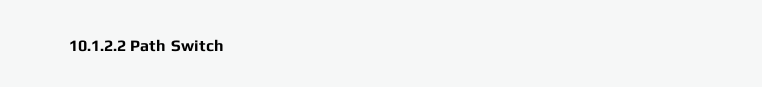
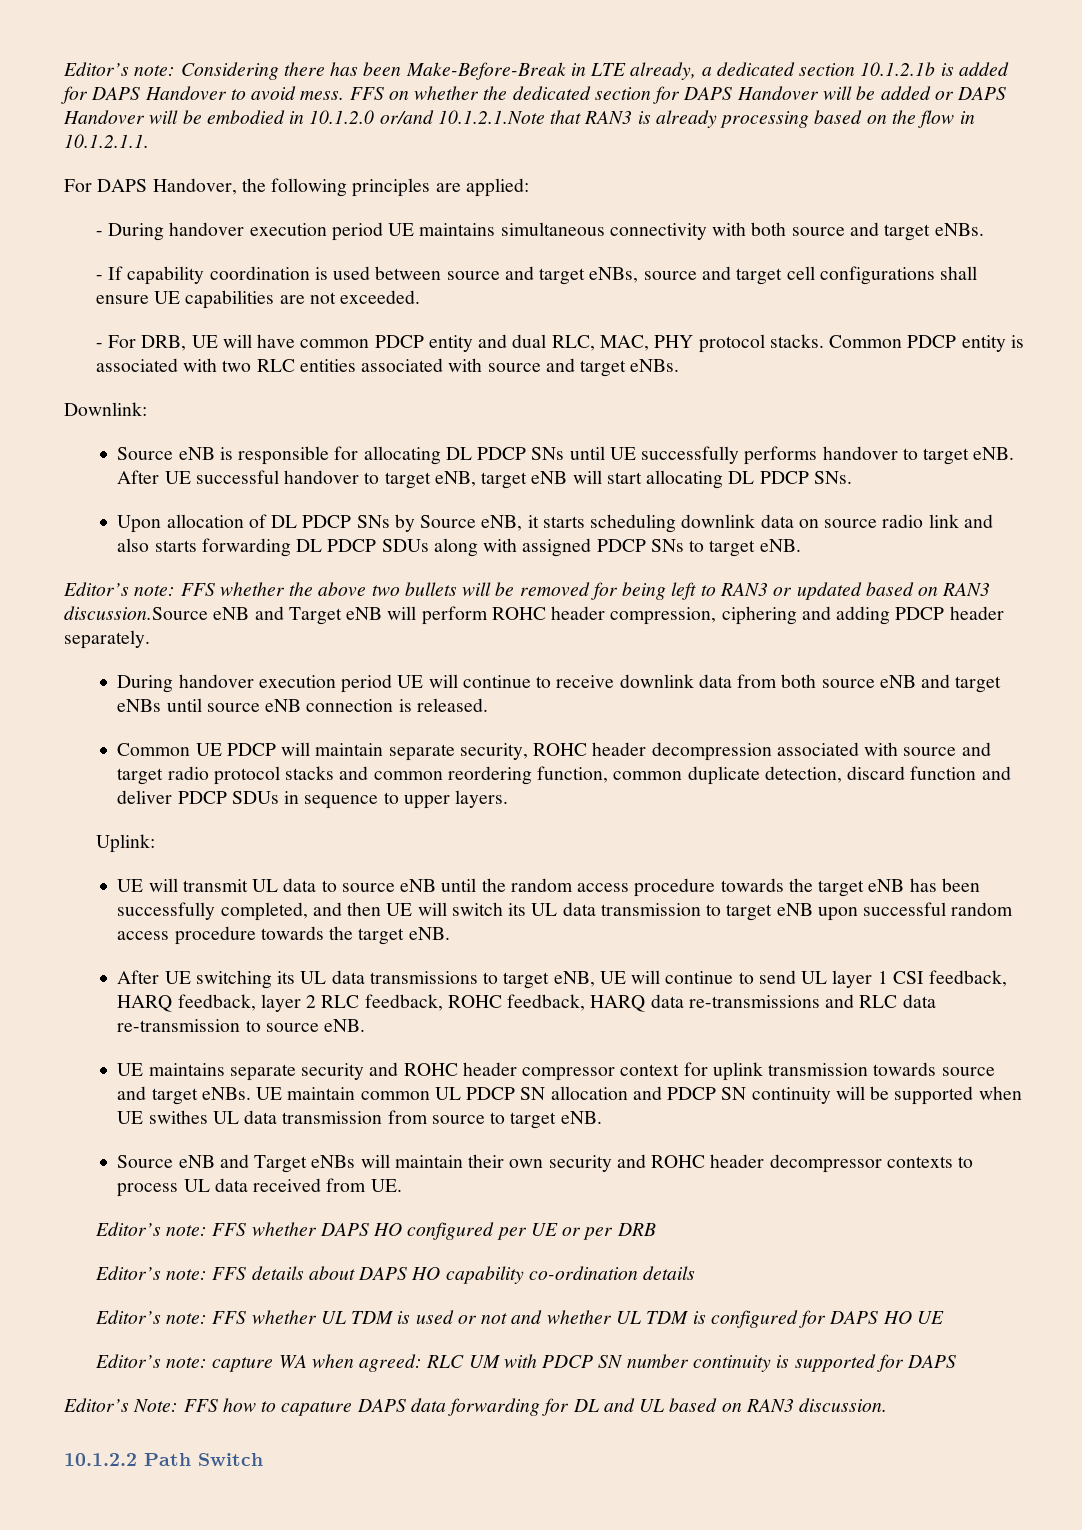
(69, 46) none -> [63,62,1009,80] [61,86,1007,104] [63,110,975,128] [64,134,149,148] [64,178,529,197] [95,222,984,241] [95,266,978,285] [95,290,421,309] [95,334,1024,353] [95,358,680,377] [64,402,147,416] [117,446,1015,465] [117,470,852,489] [117,514,994,533] [117,538,801,557] [63,582,991,600] [64,606,1004,625] [64,630,150,649] [117,674,1002,693] [117,698,488,712] [117,742,991,761] [117,766,1011,785] [117,790,509,809] [95,834,155,853] [117,878,981,897] [117,902,1014,921] [117,926,450,945] [117,970,1008,989] [117,994,936,1012] [117,1019,366,1032] [117,1062,995,1081] [117,1086,1022,1105] [117,1110,602,1129] [117,1154,974,1173] [117,1178,402,1197] [94,1222,656,1240] [94,1266,696,1284] [94,1310,944,1328] [94,1354,957,1372] [63,1398,888,1416] Editor’s note: Considering there has been Make-Before-Break in LTE already, a dedicated section 10.1.2.1b is added for DAPS Handover to avoid mess. FFS on whether the dedicated section for DAPS Handover will be added or DAPS Handover will be embodied in 10.1.2.0 or/and 10.1.2.1.Note that RAN3 is already processing based on the flow in 10.1.2.1.1. // For DAPS Handover, the following principles are applied: // - During handover execution period UE maintains simultaneous connectivity with both source and target eNBs. // - If capability coordination is used between source and target eNBs, source and target cell configurations shall ensure UE capabilities are not exceeded. // - For DRB, UE will have common PDCP entity and dual RLC, MAC, PHY protocol stacks. Common PDCP entity is associated with two RLC entities associated with source and target eNBs. // Downlink: // Source eNB is responsible for allocating DL PDCP SNs until UE successfully performs handover to target eNB. After UE successful handover to target eNB, target eNB will start allocating DL PDCP SNs. // Upon allocation of DL PDCP SNs by Source eNB, it starts scheduling downlink data on source radio link and also starts forwarding DL PDCP SDUs along with assigned PDCP SNs to target eNB. // Editor’s note: FFS whether the above two bullets will be removed for being left to RAN3 or updated based on RAN3 discussion.Source eNB and Target eNB will perform ROHC header compression, ciphering and adding PDCP header separately. // During handover execution period UE will continue to receive downlink data from both source eNB and target eNBs until source eNB connection is released. // Common UE PDCP will maintain separate security, ROHC header decompression associated with source and target radio protocol stacks and common reordering function, common duplicate detection, discard function and deliver PDCP SDUs in sequence to upper layers. // Uplink: // UE will transmit UL data to source eNB until the random access procedure towards the target eNB has been successfully completed, and then UE will switch its UL data transmission to target eNB upon successful random access procedure towards the target eNB. // After UE switching its UL data transmissions to target eNB, UE will continue to send UL layer 1 CSI feedback, HARQ feedback, layer 2 RLC feedback, ROHC feedback, HARQ data re-transmissions and RLC data re-transmission to source eNB. // UE maintains separate security and ROHC header compressor context for uplink transmission towards source and target eNBs. UE maintain common UL PDCP SN allocation and PDCP SN continuity will be supported when UE swithes UL data transmission from source to target eNB. // Source eNB and Target eNBs will maintain their own security and ROHC header decompressor contexts to process UL data received from UE. // Editor’s note: FFS whether DAPS HO configured per UE or per DRB // Editor’s note: FFS details about DAPS HO capability co-ordination details // Editor’s note: FFS whether UL TDM is used or not and whether UL TDM is configured for DAPS HO UE // Editor’s note: capture WA when agreed: RLC UM with PDCP SN number continuity is supported for DAPS // Editor’s Note: FFS how to capature DAPS data forwarding for DL and UL based on RAN3 discussion. //

